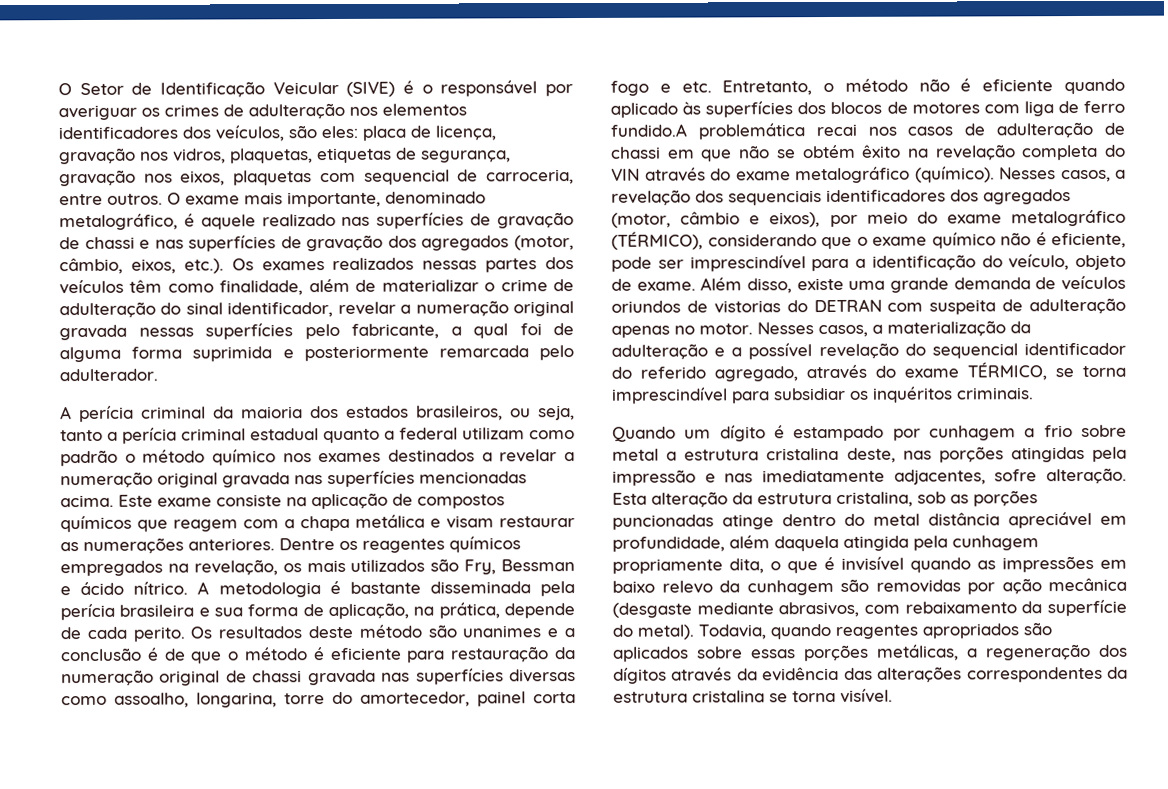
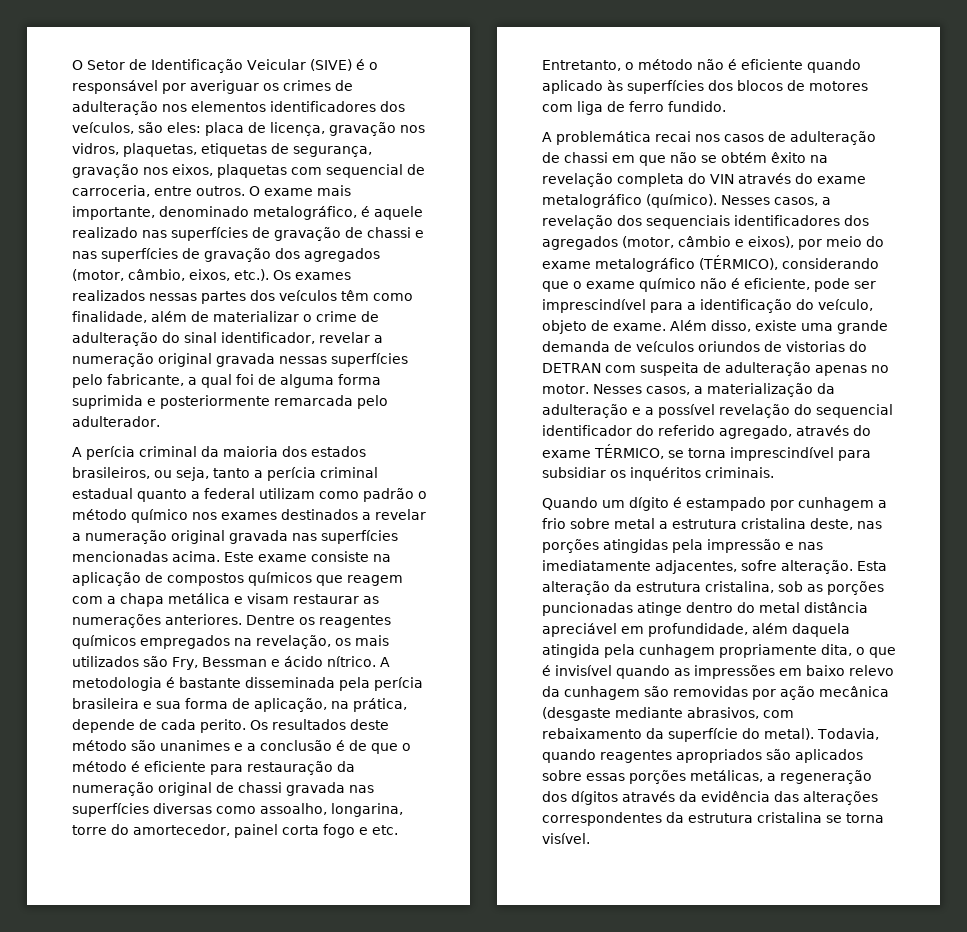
[610,123,687,137] fundido.A -> [668,101,726,112] [542,132,552,142] fundido. // A

